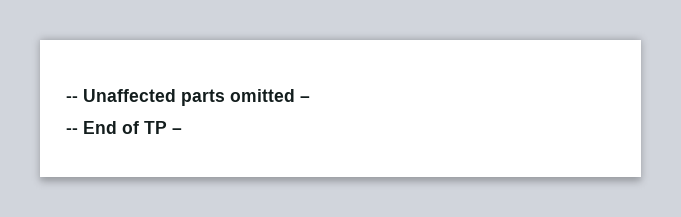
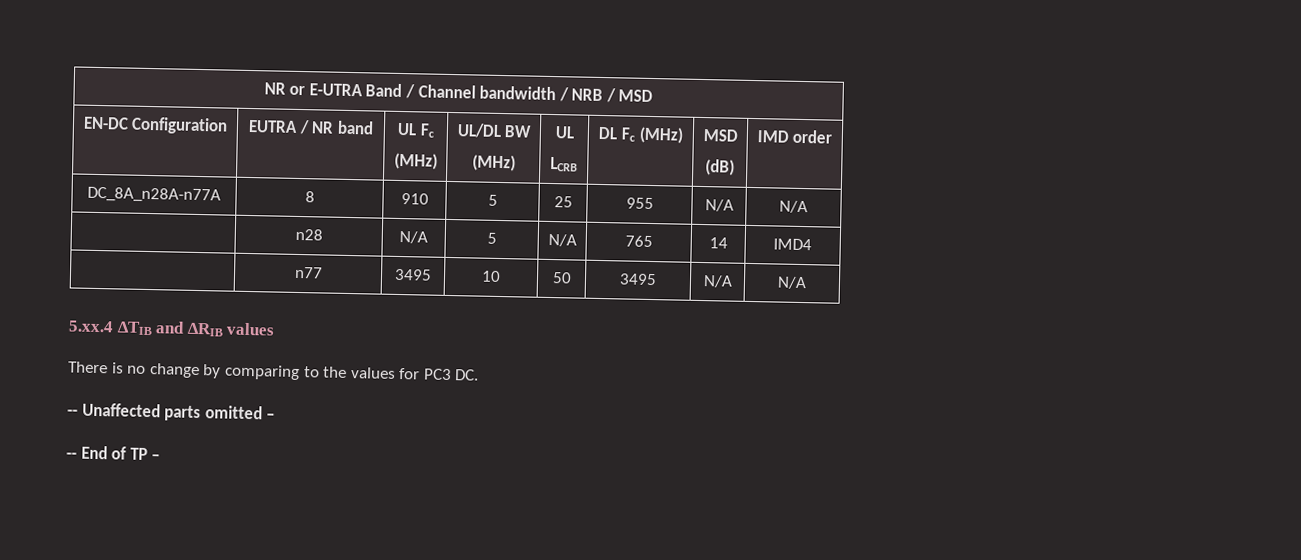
(66, 99) none -> [263,82,654,103] [82,116,229,135] [248,119,374,135] [397,122,435,138] [393,152,438,170] [456,123,533,138] [471,154,516,172] [554,126,575,139] [550,156,578,172] [598,126,684,144] [702,129,739,142] [705,159,735,176] [756,129,834,144] [87,186,221,204] [304,191,315,203] [400,193,429,205] [487,194,498,206] [553,196,573,208] [625,197,654,210] [704,199,734,212] [779,200,808,214] [294,228,323,241] [399,231,428,244] [486,232,497,244] [547,233,577,247] [624,235,653,248] [708,237,728,249] [773,238,812,251] [293,266,323,279] [394,268,432,281] [481,270,501,283] [551,272,572,284] [619,273,657,286] [702,275,733,288] [777,276,807,290] [68,320,276,337] [68,361,480,381] NR or E-UTRA Band / Channel bandwidth / NRB / MSD // EN-DC Configuration | EUTRA / NR band | UL Fc // (MHz) | UL/DL BW // (MHz) | UL // LCRB | DL Fc (MHz) | MSD // (dB) | IMD order // DC_8A_n28A-n77A | 8 | 910 | 5 | 25 | 955 | N/A | N/A // | n28 | N/A | 5 | N/A | 765 | 14 | IMD4 // | n77 | 3495 | 10 | 50 | 3495 | N/A | N/A // 5.xx.4 ∆TIB and ∆RIB values // There is no change by comparing to the values for PC3 DC. //

